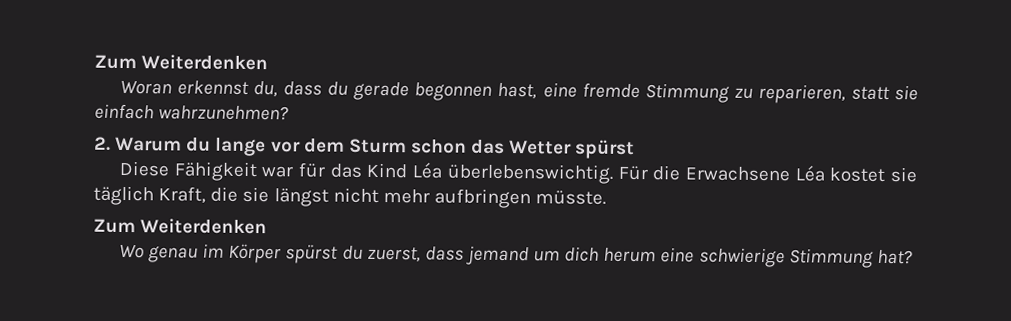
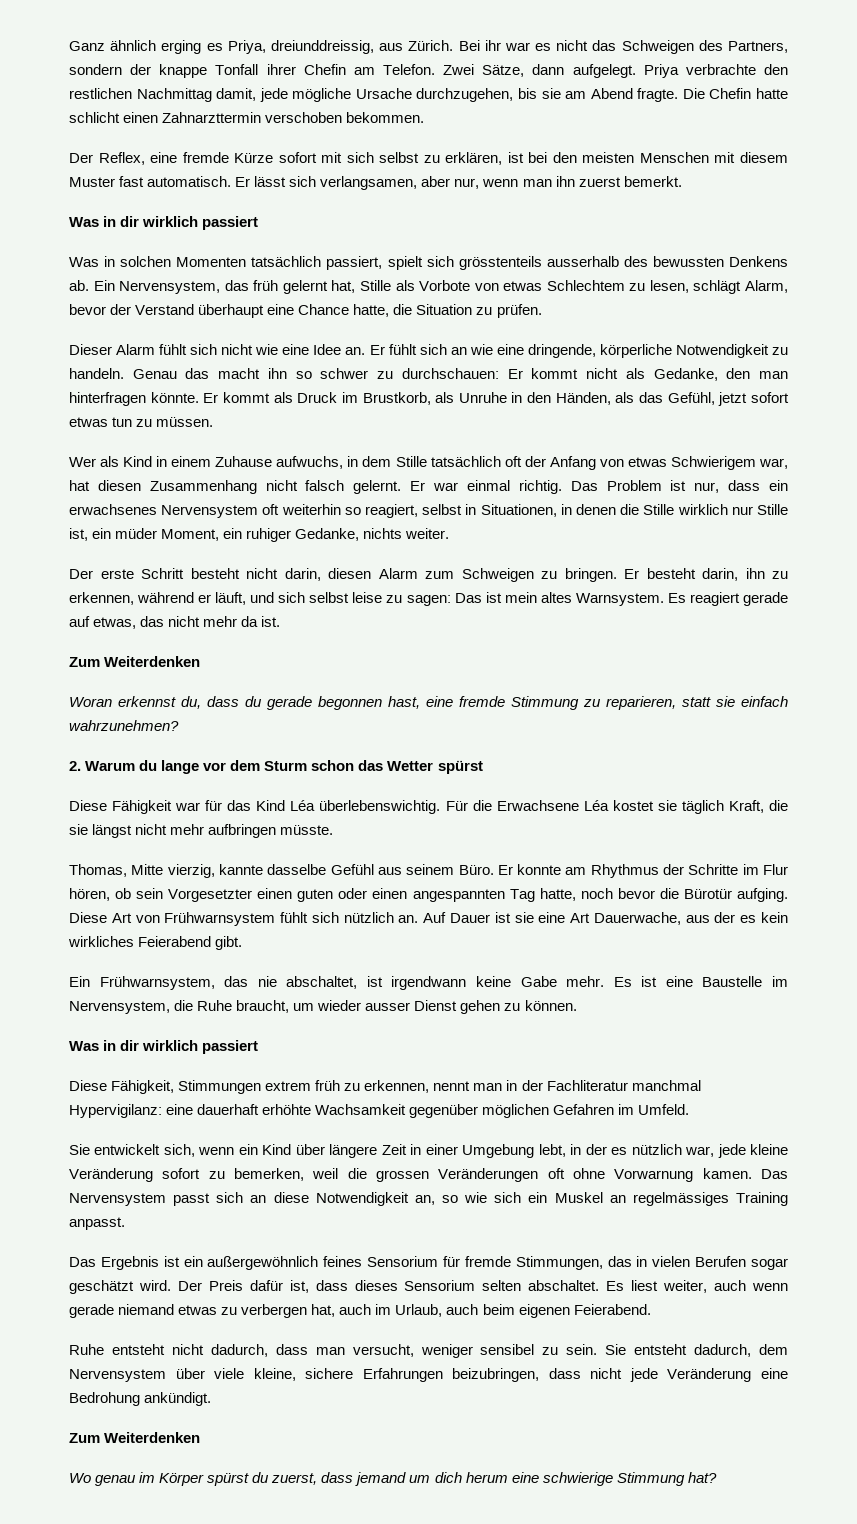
(94, 62) none -> [69,40,788,54] [69,64,788,78] [69,88,788,102] [69,112,425,123] [69,152,788,165] [69,176,682,190] [69,216,259,230] [69,256,789,270] [69,280,788,294] [69,304,542,318] [69,344,788,358] [69,368,789,381] [69,392,789,406] [69,417,214,427] [69,456,788,470] [69,480,789,494] [69,504,789,518] [69,528,450,542] [69,568,788,582] [69,592,788,606] [69,616,281,629] Ganz ähnlich erging es Priya, dreiunddreissig, aus Zürich. Bei ihr war es nicht das Schweigen des Partners, sondern der knappe Tonfall ihrer Chefin am Telefon. Zwei Sätze, dann aufgelegt. Priya verbrachte den restlichen Nachmittag damit, jede mögliche Ursache durchzugehen, bis sie am Abend fragte. Die Chefin hatte schlicht einen Zahnarzttermin verschoben bekommen. // Der Reflex, eine fremde Kürze sofort mit sich selbst zu erklären, ist bei den meisten Menschen mit diesem Muster fast automatisch. Er lässt sich verlangsamen, aber nur, wenn man ihn zuerst bemerkt. // Was in dir wirklich passiert // Was in solchen Momenten tatsächlich passiert, spielt sich grösstenteils ausserhalb des bewussten Denkens ab. Ein Nervensystem, das früh gelernt hat, Stille als Vorbote von etwas Schlechtem zu lesen, schlägt Alarm, bevor der Verstand überhaupt eine Chance hatte, die Situation zu prüfen. // Dieser Alarm fühlt sich nicht wie eine Idee an. Er fühlt sich an wie eine dringende, körperliche Notwendigkeit zu handeln. Genau das macht ihn so schwer zu durchschauen: Er kommt nicht als Gedanke, den man hinterfragen könnte. Er kommt als Druck im Brustkorb, als Unruhe in den Händen, als das Gefühl, jetzt sofort etwas tun zu müssen. // Wer als Kind in einem Zuhause aufwuchs, in dem Stille tatsächlich oft der Anfang von etwas Schwierigem war, hat diesen Zusammenhang nicht falsch gelernt. Er war einmal richtig. Das Problem ist nur, dass ein erwachsenes Nervensystem oft weiterhin so reagiert, selbst in Situationen, in denen die Stille wirklich nur Stille ist, ein müder Moment, ein ruhiger Gedanke, nichts weiter. // Der erste Schritt besteht nicht darin, diesen Alarm zum Schweigen zu bringen. Er besteht darin, ihn zu erkennen, während er läuft, und sich selbst leise zu sagen: Das ist mein altes Warnsystem. Es reagiert gerade auf etwas, das nicht mehr da ist. //
(607, 197) none -> [69,864,788,878] [69,888,789,902] [69,912,789,926] [68,936,243,950] [69,976,788,990] [69,1000,577,1014] [69,1040,259,1054] [69,1080,701,1094] [69,1104,690,1118] [69,1144,789,1158] [69,1168,789,1182] [69,1192,788,1206] [69,1217,125,1230] [69,1256,789,1270] [69,1280,788,1294] [69,1304,651,1318] [69,1344,789,1358] [69,1368,788,1382] [69,1392,212,1406] // Thomas, Mitte vierzig, kannte dasselbe Gefühl aus seinem Büro. Er konnte am Rhythmus der Schritte im Flur hören, ob sein Vorgesetzter einen guten oder einen angespannten Tag hatte, noch bevor die Bürotür aufging. Diese Art von Frühwarnsystem fühlt sich nützlich an. Auf Dauer ist sie eine Art Dauerwache, aus der es kein wirkliches Feierabend gibt. // Ein Frühwarnsystem, das nie abschaltet, ist irgendwann keine Gabe mehr. Es ist eine Baustelle im Nervensystem, die Ruhe braucht, um wieder ausser Dienst gehen zu können. // Was in dir wirklich passiert // Diese Fähigkeit, Stimmungen extrem früh zu erkennen, nennt man in der Fachliteratur manchmal Hypervigilanz: eine dauerhaft erhöhte Wachsamkeit gegenüber möglichen Gefahren im Umfeld. // Sie entwickelt sich, wenn ein Kind über längere Zeit in einer Umgebung lebt, in der es nützlich war, jede kleine Veränderung sofort zu bemerken, weil die grossen Veränderungen oft ohne Vorwarnung kamen. Das Nervensystem passt sich an diese Notwendigkeit an, so wie sich ein Muskel an regelmässiges Training anpasst. // Das Ergebnis ist ein außergewöhnlich feines Sensorium für fremde Stimmungen, das in vielen Berufen sogar geschätzt wird. Der Preis dafür ist, dass dieses Sensorium selten abschaltet. Es liest weiter, auch wenn gerade niemand etwas zu verbergen hat, auch im Urlaub, auch beim eigenen Feierabend. // Ruhe entsteht nicht dadurch, dass man versucht, weniger sensibel zu sein. Sie entsteht dadurch, dem Nervensystem über viele kleine, sichere Erfahrungen beizubringen, dass nicht jede Veränderung eine Bedrohung ankündigt.

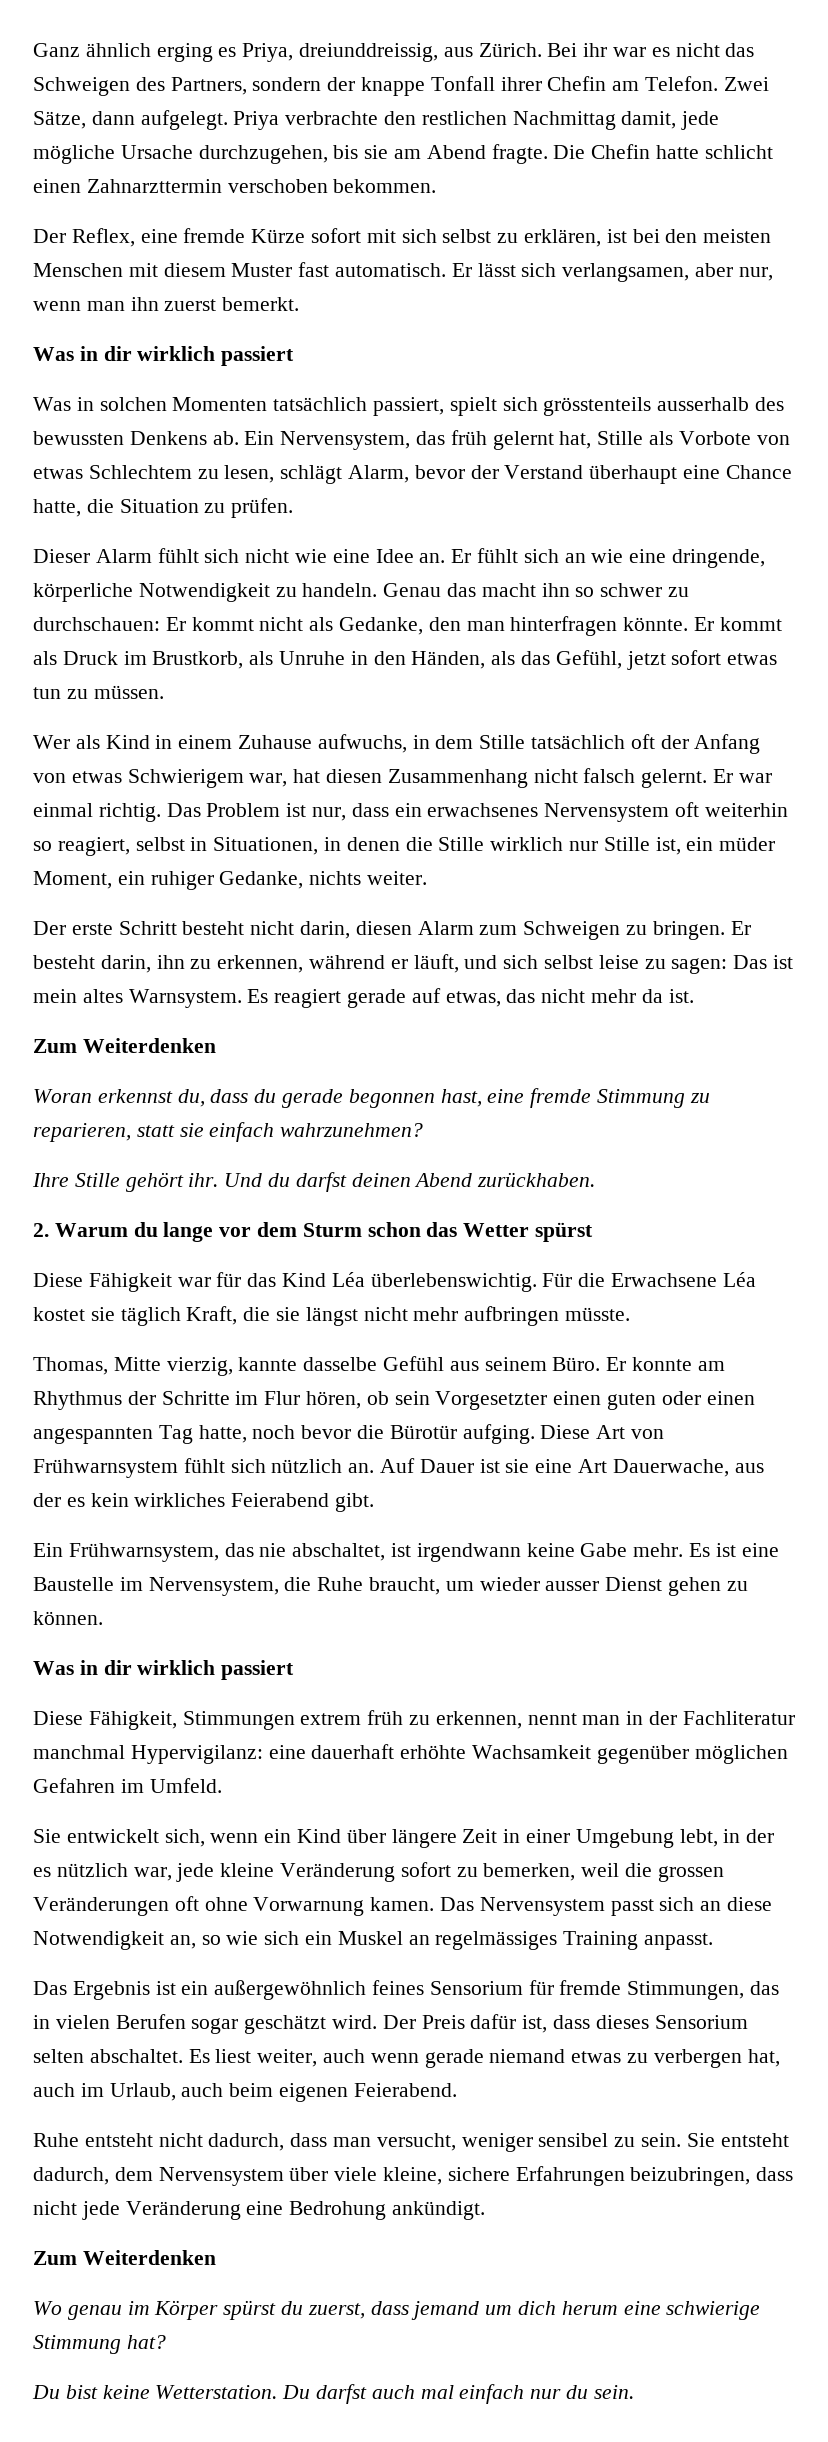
(179, 725) none -> [32,1172,596,1192] // Ihre Stille gehört ihr. Und du darfst deinen Abend zurückhaben.
(717, 1477) none -> [32,2384,634,2404] // Du bist keine Wetterstation. Du darfst auch mal einfach nur du sein.

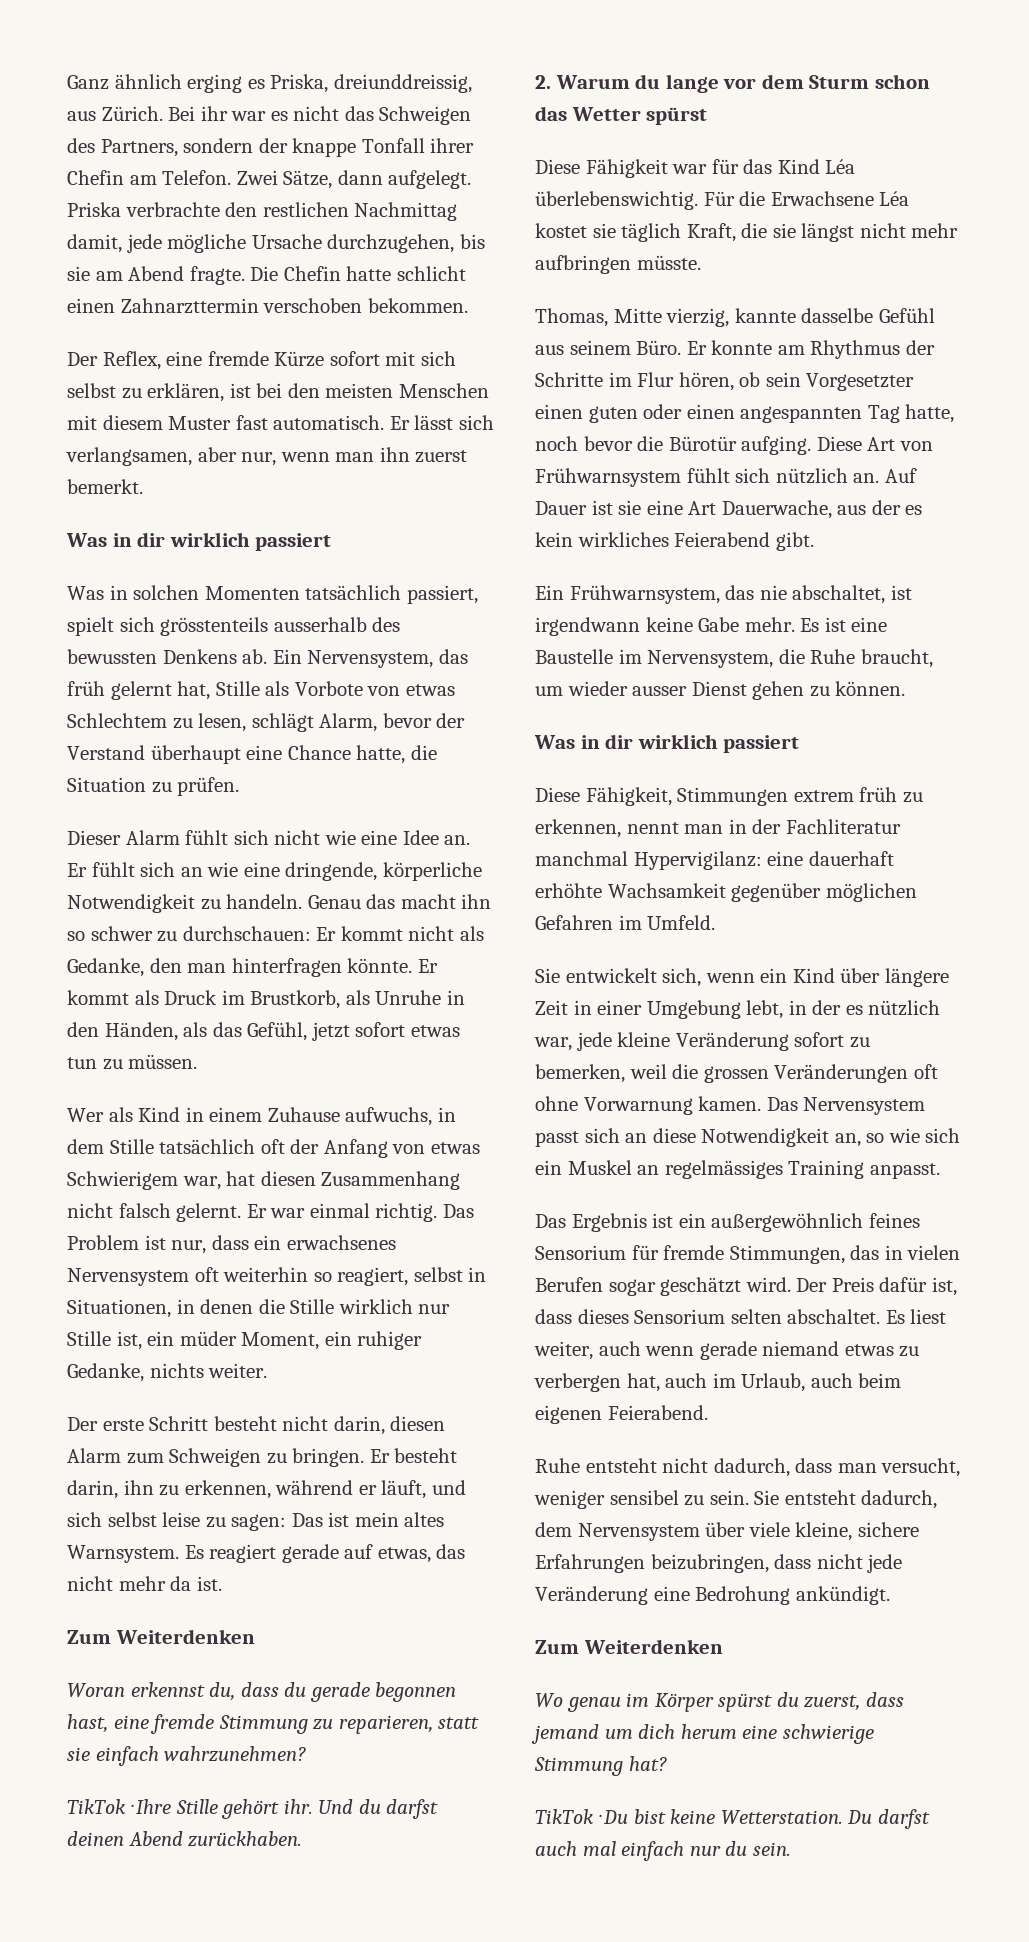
[242,43,294,62] Priya, -> [270,74,329,93] Priska,
[233,111,280,130] Priya -> [67,202,121,217] Priska
(424, 1130) none -> [67,1799,134,1814] TikTok ·
(166, 2342) none -> [535,1809,602,1824] TikTok ·

